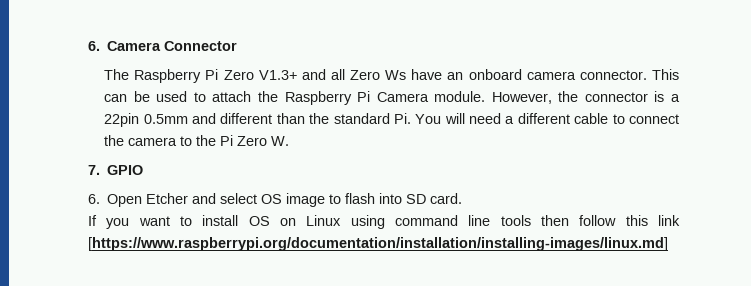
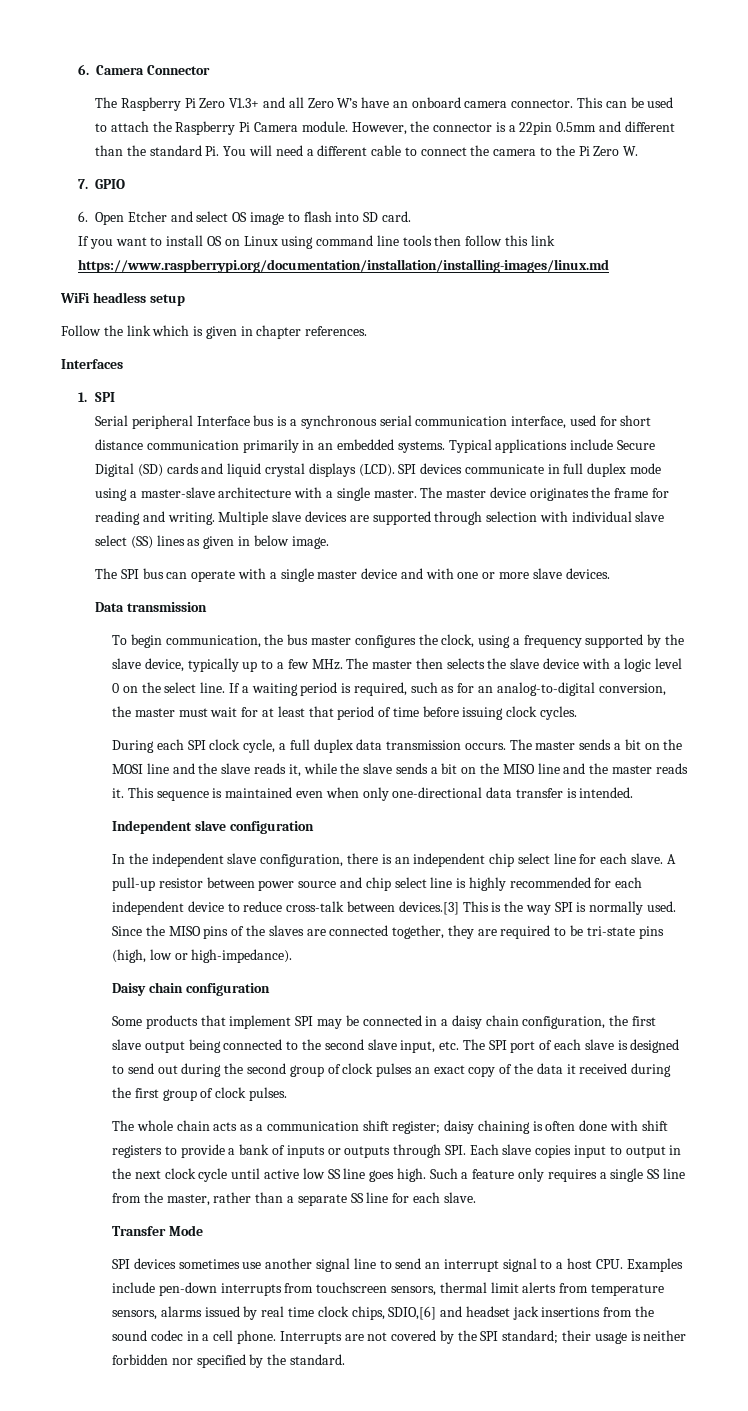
[385,70,407,80] Ws -> [337,98,359,108] W’s
[88,237,669,251] [https://www.raspberrypi.org/documentation/installation/installing-images/linux.md] -> [78,259,610,273] [60,292,185,306] [61,325,368,339] [61,359,123,369] [78,392,116,402] [95,415,652,429] [95,439,655,453] [95,463,661,477] [95,487,669,501] [95,511,665,525] [95,535,329,549] [95,568,610,582] [95,602,207,612] [112,634,685,648] [112,658,683,672] [112,682,666,696] [112,706,578,720] [112,739,683,753] [112,763,688,777] [112,787,634,801] [112,820,314,834] [112,853,676,867] [112,877,643,891] [112,901,677,915] [112,925,664,939] [112,949,293,963] [112,982,270,996] [112,1015,657,1029] [112,1039,680,1053] [112,1063,672,1077] [112,1087,288,1101] [112,1120,668,1134] [112,1144,682,1158] [112,1168,685,1182] [112,1192,476,1206] [112,1225,203,1236] [112,1258,683,1272] [112,1282,664,1296] [112,1306,655,1320] [112,1330,687,1344] [112,1354,346,1368] https://www.raspberrypi.org/documentation/installation/installing-images/linux.md // WiFi headless setup // Follow the link which is given in chapter references. // Interfaces // 1. SPI // Serial peripheral Interface bus is a synchronous serial communication interface, used for short distance communication primarily in an embedded systems. Typical applications include Secure Digital (SD) cards and liquid crystal displays (LCD). SPI devices communicate in full duplex mode using a master-slave architecture with a single master. The master device originates the frame for reading and writing. Multiple slave devices are supported through selection with individual slave select (SS) lines as given in below image. // The SPI bus can operate with a single master device and with one or more slave devices. // Data transmission // To begin communication, the bus master configures the clock, using a frequency supported by the slave device, typically up to a few MHz. The master then selects the slave device with a logic level 0 on the select line. If a waiting period is required, such as for an analog-to-digital conversion, the master must wait for at least that period of time before issuing clock cycles. // During each SPI clock cycle, a full duplex data transmission occurs. The master sends a bit on the MOSI line and the slave reads it, while the slave sends a bit on the MISO line and the master reads it. This sequence is maintained even when only one-directional data transfer is intended. // Independent slave configuration // In the independent slave configuration, there is an independent chip select line for each slave. A pull-up resistor between power source and chip select line is highly recommended for each independent device to reduce cross-talk between devices.[3] This is the way SPI is normally used. Since the MISO pins of the slaves are connected together, they are required to be tri-state pins (high, low or high-impedance). // Daisy chain configuration // Some products that implement SPI may be connected in a daisy chain configuration, the first slave output being connected to the second slave input, etc. The SPI port of each slave is designed to send out during the second group of clock pulses an exact copy of the data it received during the first group of clock pulses. // The whole chain acts as a communication shift register; daisy chaining is often done with shift registers to provide a bank of inputs or outputs through SPI. Each slave copies input to output in the next clock cycle until active low SS line goes high. Such a feature only requires a single SS line from the master, rather than a separate SS line for each slave. // Transfer Mode // SPI devices sometimes use another signal line to send an interrupt signal to a host CPU. Examples include pen-down interrupts from touchscreen sensors, thermal limit alerts from temperature sensors, alarms issued by real time clock chips, SDIO,[6] and headset jack insertions from the sound codec in a cell phone. Interrupts are not covered by the SPI standard; their usage is neither forbidden nor specified by the standard.

